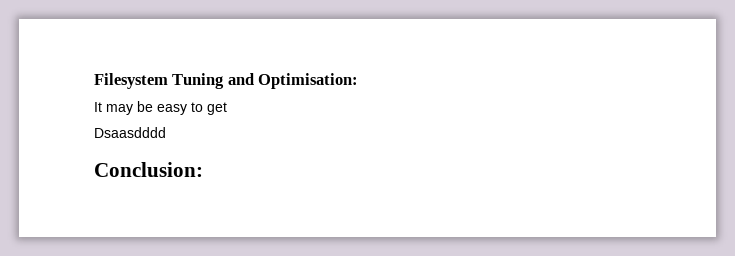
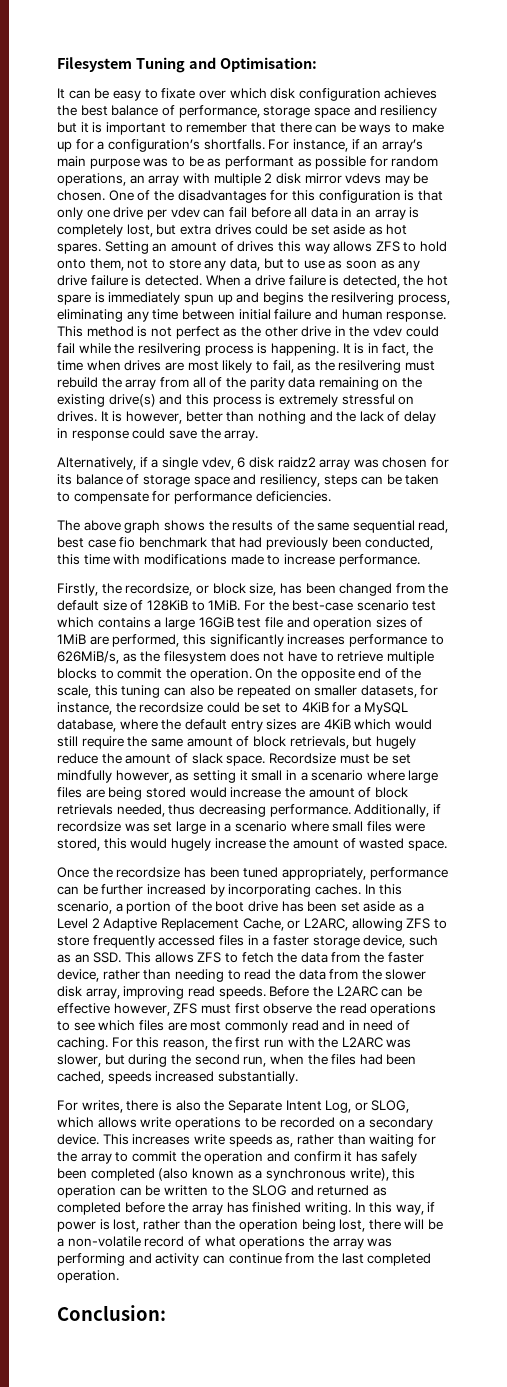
[106,104,133,115] may -> [68,90,91,99] can
[207,102,227,115] [94,127,166,138] get // Dsaasdddd -> [161,88,438,101] [57,105,438,118] [57,122,444,135] [57,139,423,152] [57,156,439,169] [57,173,429,186] [57,190,443,203] [57,207,420,220] [57,224,408,237] [57,241,448,254] [57,258,421,271] [57,275,449,288] [57,292,450,305] [57,309,447,322] [57,326,439,339] [57,343,434,356] [57,360,436,373] [57,377,423,390] [57,394,415,407] [57,411,437,424] [57,428,259,441] [57,457,450,470] [57,474,440,487] [57,491,331,504] [57,520,449,533] [57,537,434,550] [57,554,420,567] [57,583,449,596] [57,600,437,611] [57,617,424,630] [57,634,444,647] [57,651,434,664] [57,668,422,681] [57,685,439,698] [57,702,409,715] [57,719,432,732] [57,736,416,749] [57,753,411,766] [57,770,439,783] [57,787,408,800] [57,804,441,817] [57,821,426,834] [57,838,447,851] [57,867,448,880] [57,884,403,897] [57,901,424,914] [57,918,447,931] [57,935,438,948] [57,952,424,963] [57,969,427,982] [57,986,422,999] [57,1003,437,1016] [57,1020,411,1033] [57,1037,412,1050] [57,1054,417,1067] [57,1071,298,1084] [57,1100,410,1113] [57,1117,433,1130] [57,1134,436,1147] [57,1151,418,1164] [57,1168,416,1181] [57,1185,387,1198] [57,1202,436,1215] [57,1219,444,1232] [57,1236,393,1249] [57,1253,432,1266] [57,1270,119,1283] fixate over which disk configuration achieves the best balance of performance, storage space and resiliency but it is important to remember that there can be ways to make up for a configuration’s shortfalls. For instance, if an array’s main purpose was to be as performant as possible for random operations, an array with multiple 2 disk mirror vdevs may be chosen. One of the disadvantages for this configuration is that only one drive per vdev can fail before all data in an array is completely lost, but extra drives could be set aside as hot spares. Setting an amount of drives this way allows ZFS to hold onto them, not to store any data, but to use as soon as any drive failure is detected. When a drive failure is detected, the hot spare is immediately spun up and begins the resilvering process, eliminating any time between initial failure and human response. This method is not perfect as the other drive in the vdev could fail while the resilvering process is happening. It is in fact, the time when drives are most likely to fail, as the resilvering must rebuild the array from all of the parity data remaining on the existing drive(s) and this process is extremely stressful on drives. It is however, better than nothing and the lack of delay in response could save the array. // Alternatively, if a single vdev, 6 disk raidz2 array was chosen for its balance of storage space and resiliency, steps can be taken to compensate for performance deficiencies. // The above graph shows the results of the same sequential read, best case fio benchmark that had previously been conducted, this time with modifications made to increase performance. // Firstly, the recordsize, or block size, has been changed from the default size of 128KiB to 1MiB. For the best-case scenario test which contains a large 16GiB test file and operation sizes of 1MiB are performed, this significantly increases performance to 626MiB/s, as the filesystem does not have to retrieve multiple blocks to commit the operation. On the opposite end of the scale, this tuning can also be repeated on smaller datasets, for instance, the recordsize could be set to 4KiB for a MySQL database, where the default entry sizes are 4KiB which would still require the same amount of block retrievals, but hugely reduce the amount of slack space. Recordsize must be set mindfully however, as setting it small in a scenario where large files are being stored would increase the amount of block retrievals needed, thus decreasing performance. Additionally, if recordsize was set large in a scenario where small files were stored, this would hugely increase the amount of wasted space. // Once the recordsize has been tuned appropriately, performance can be further increased by incorporating caches. In this scenario, a portion of the boot drive has been set aside as a Level 2 Adaptive Replacement Cache, or L2ARC, allowing ZFS to store frequently accessed files in a faster storage device, such as an SSD. This allows ZFS to fetch the data from the faster device, rather than needing to read the data from the slower disk array, improving read speeds. Before the L2ARC can be effective however, ZFS must first observe the read operations to see which files are most commonly read and in need of caching. For this reason, the first run with the L2ARC was slower, but during the second run, when the files had been cached, speeds increased substantially. // For writes, there is also the Separate Intent Log, or SLOG, which allows write operations to be recorded on a secondary device. This increases write speeds as, rather than waiting for the array to commit the operation and confirm it has safely been completed (also known as a synchronous write), this operation can be written to the SLOG and returned as completed before the array has finished writing. In this way, if power is lost, rather than the operation being lost, there will be a non-volatile record of what operations the array was performing and activity can continue from the last completed operation.

